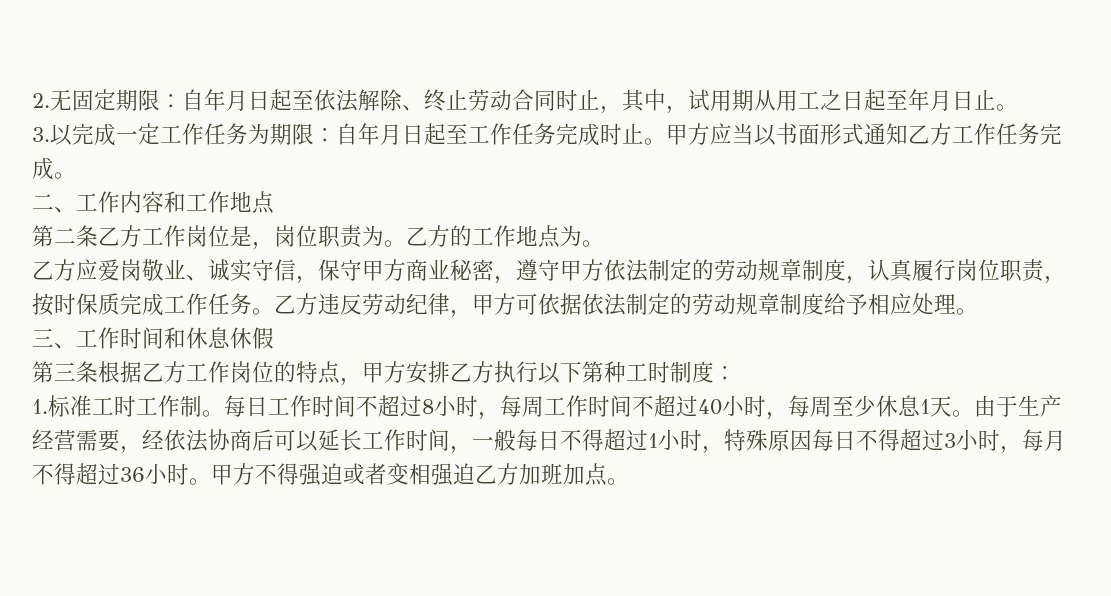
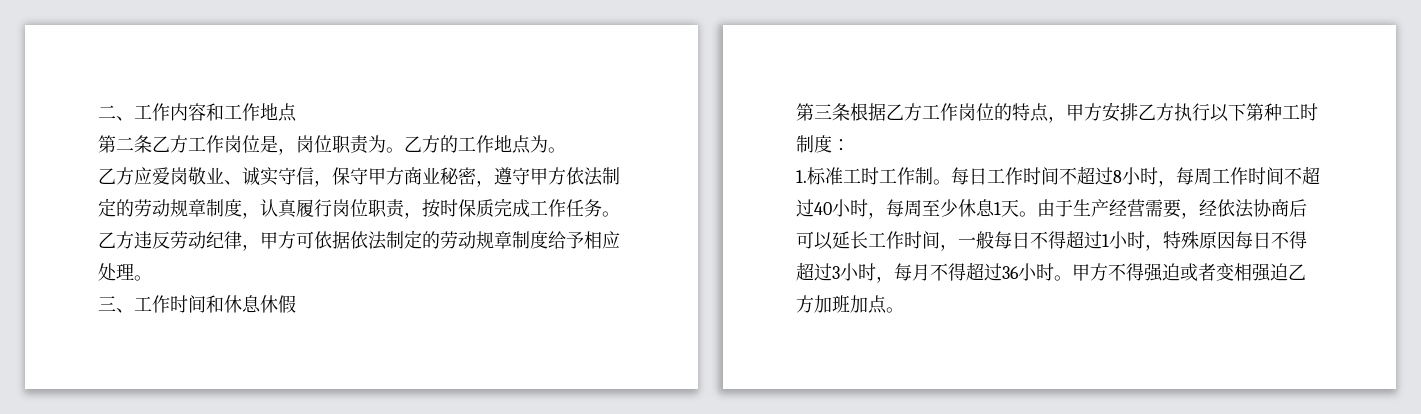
[32,89,1018,114] [32,123,1062,146] [32,157,76,180] 2.无固定期限：自年月日起至依法解除、终止劳动合同时止，其中，试用期从用工之日起至年月日止。 // 3.以完成一定工作任务为期限：自年月日起至工作任务完成时止。甲方应当以书面形式通知乙方工作任务完成。 // -> (98, 112) none

